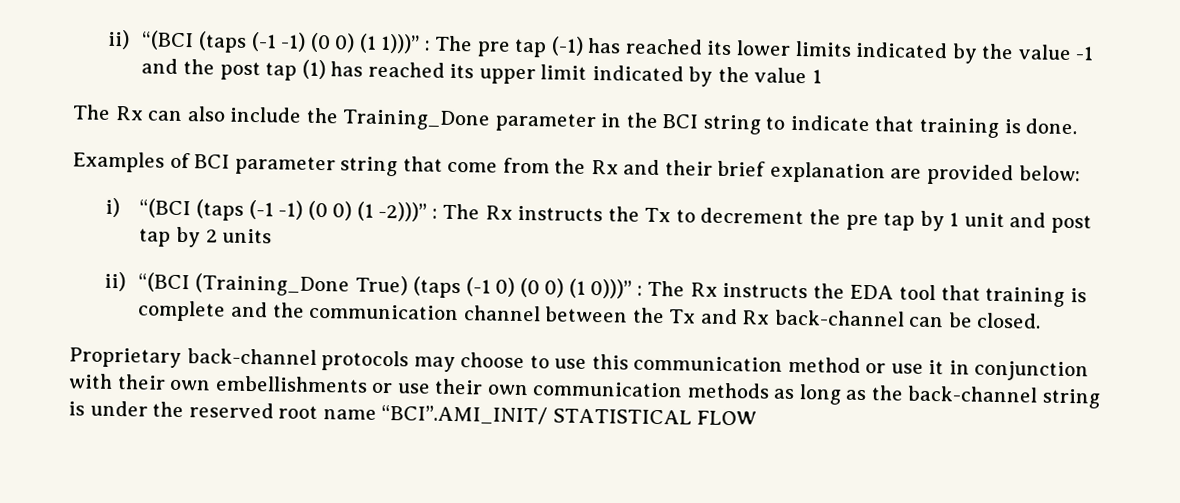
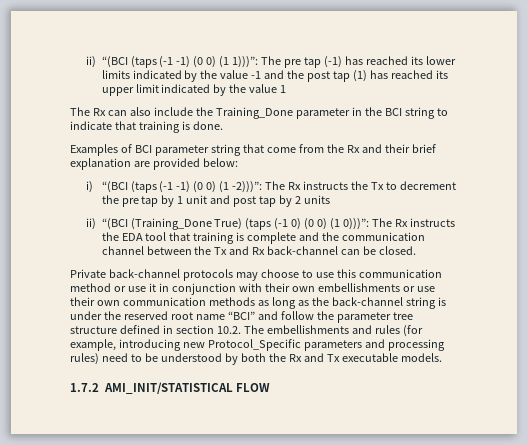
[380,33,431,54] 1)))” : -> [232,56,259,68] 1)))”:
[378,201,438,222] -2)))” : -> [232,181,263,193] -2)))”:
[590,279,643,299] 0)))” : -> [343,218,370,230] 0)))”:
[69,347,182,369] Proprietary -> [70,269,106,278] Private
[381,404,692,426] “BCI”.AMI_INIT/ STATISTICAL -> [227,311,413,323] [70,325,423,337] [70,339,445,351] [70,353,442,365] [70,382,233,394] “BCI” and follow the parameter tree structure defined in section 10.2. The embellishments and rules (for example, introducing new Protocol_Specific parameters and processing rules) need to be understood by both the Rx and Tx executable models. // 1.7.2 AMI_INIT/STATISTICAL

